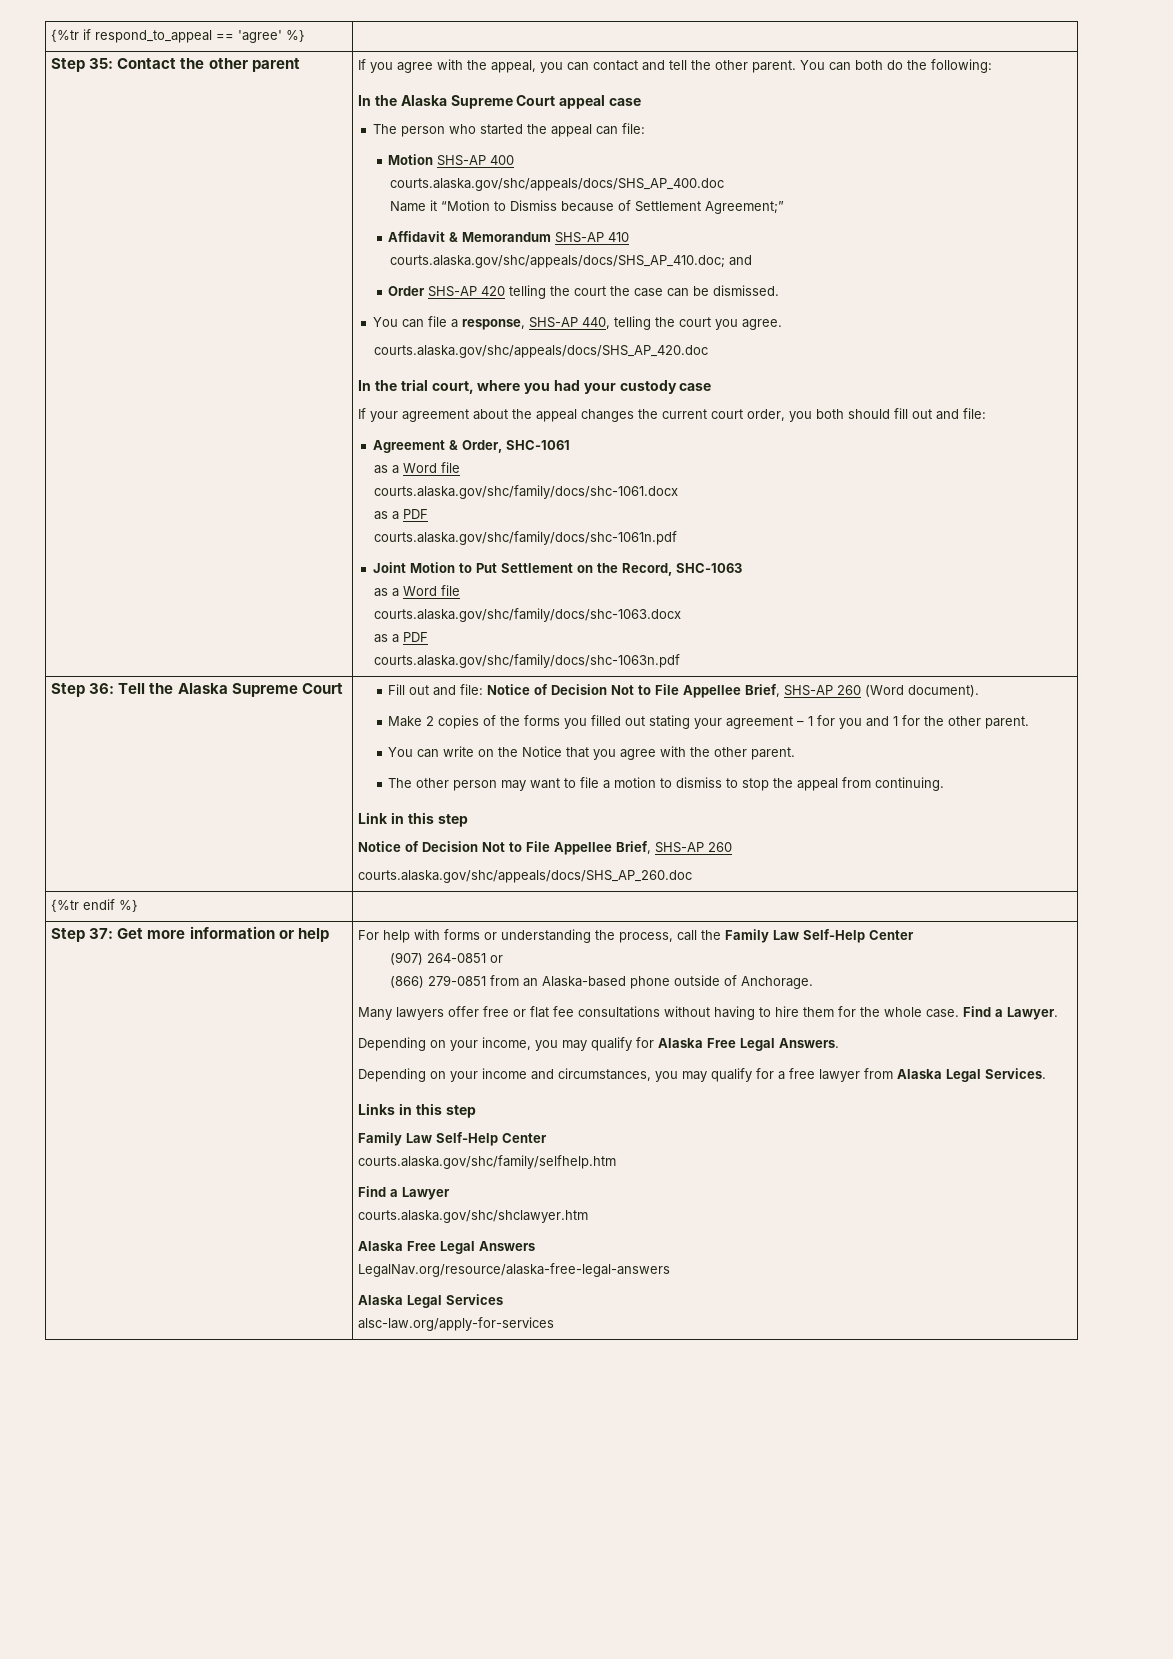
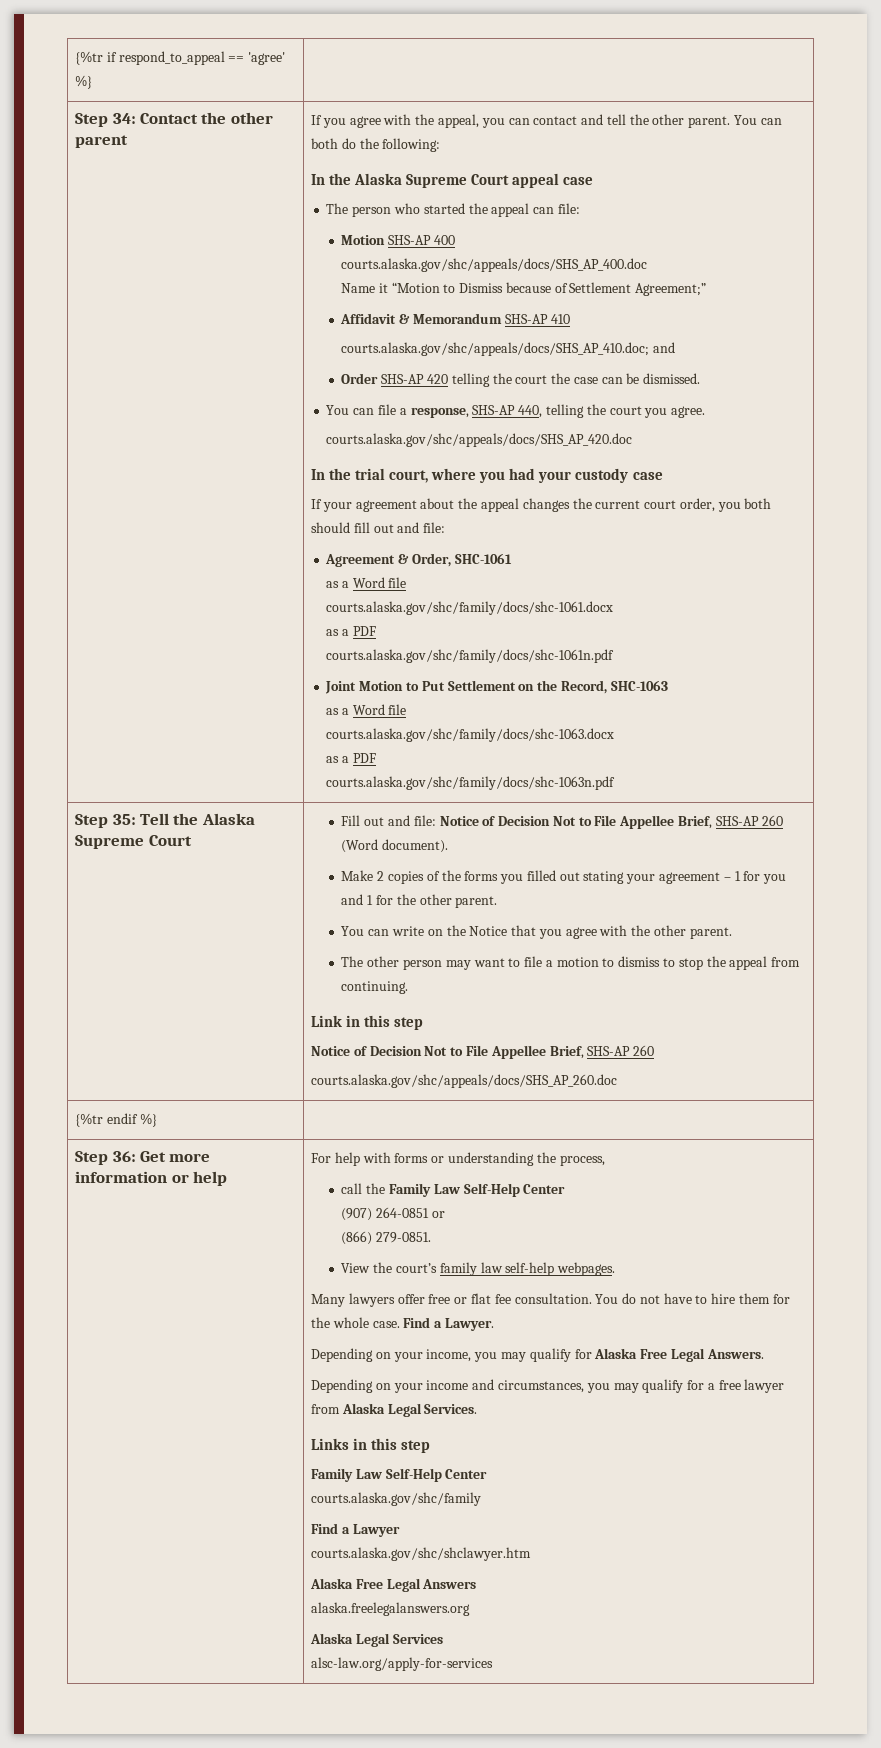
[89,58,114,69] 35: -> [112,113,136,124] 34:
[89,683,115,694] 36: -> [112,814,136,825] 35:
[89,928,114,939] 37: -> [112,1151,136,1162] 36:
(674, 937) none -> (605, 1160) //
[427,975,813,989] 279-0851 from an Alaska-based phone outside of Anchorage. -> [375,1232,431,1243] [341,1262,616,1276] 279-0851. // View the court’s family law self-help webpages.
[578,1006,756,1020] consultations without having -> [514,1293,692,1304] consultation. You do not have
[358,1155,617,1169] courts.alaska.gov/shc/family/selfhelp.htm -> [311,1492,482,1506] courts.alaska.gov/shc/family
[358,1263,671,1277] LegalNav.org/resource/alaska-free-legal-answers -> [311,1602,471,1616] alaska.freelegalanswers.org

